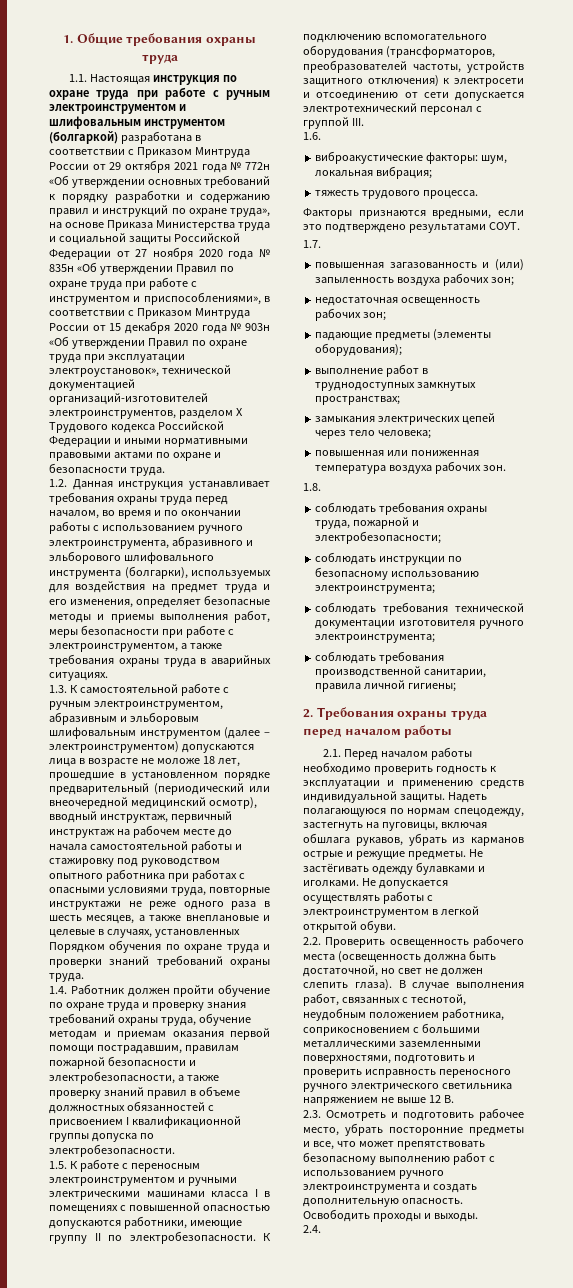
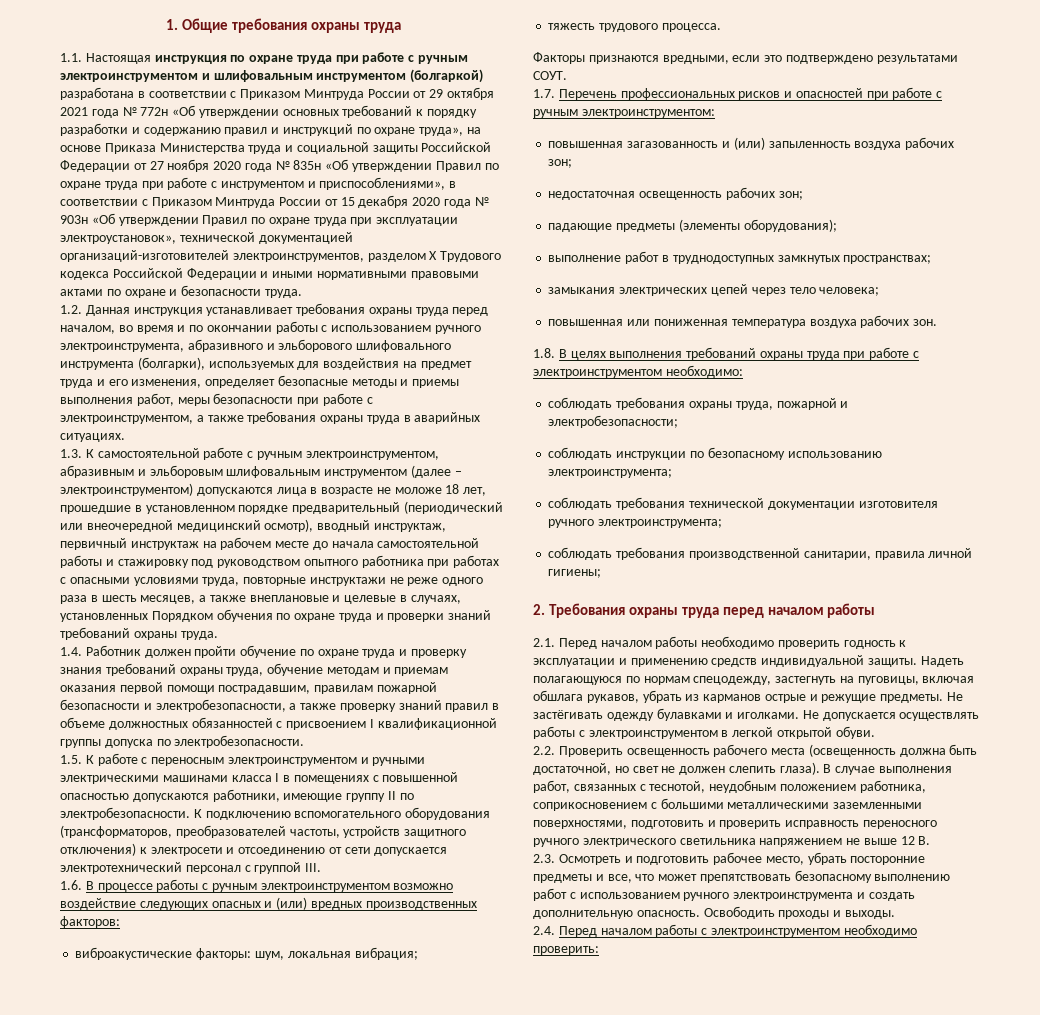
(321, 136) none -> [85,879,454,892] [60,897,477,910] [60,916,120,928] В процессе работы с ручным электроинструментом возможно воздействие следующих опасных и (или) вредных производственных факторов:
(321, 244) none -> [558,87,943,100] [533,109,715,118] Перечень профессиональных рисков и опасностей при работе с ручным электроинструментом:
(321, 487) none -> [558,347,920,360] [533,365,743,378] В целях выполнения требований охраны труда при работе с электроинструментом необходимо:
(321, 1229) none -> [558,924,917,937] [533,946,599,955] Перед началом работы с электроинструментом необходимо проверить:

